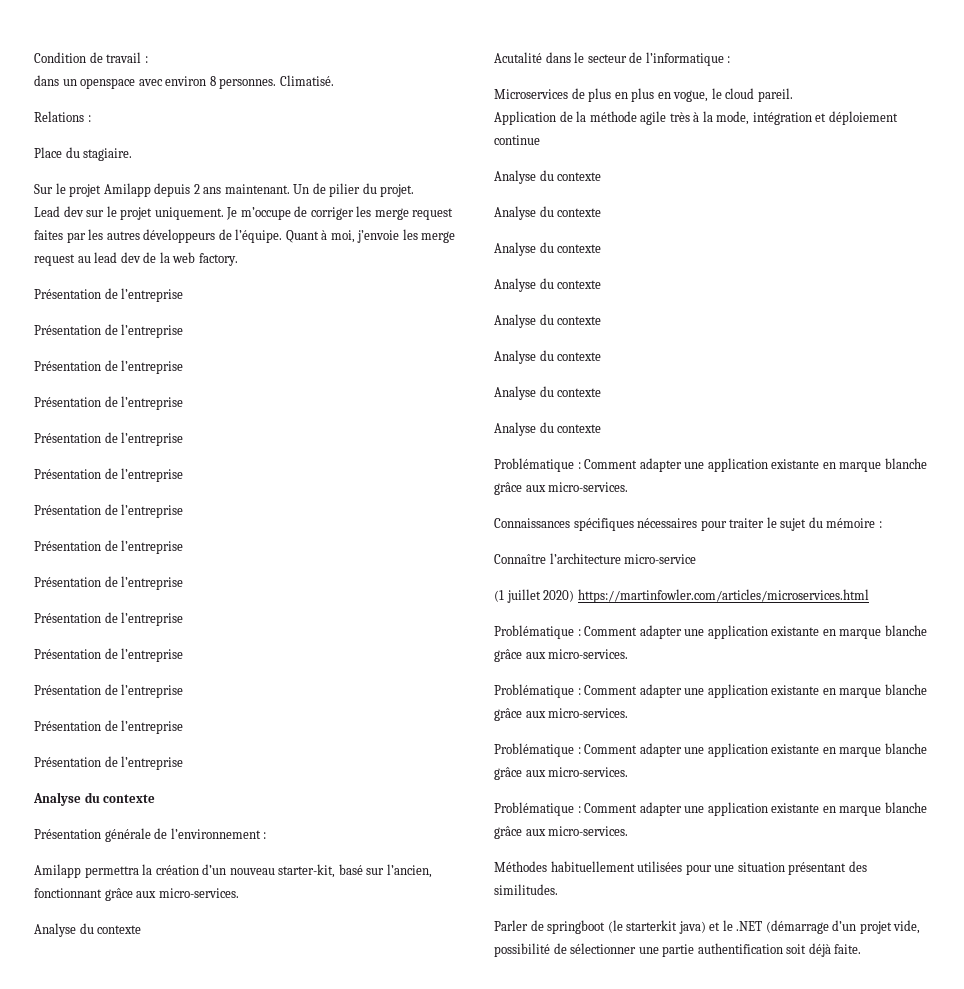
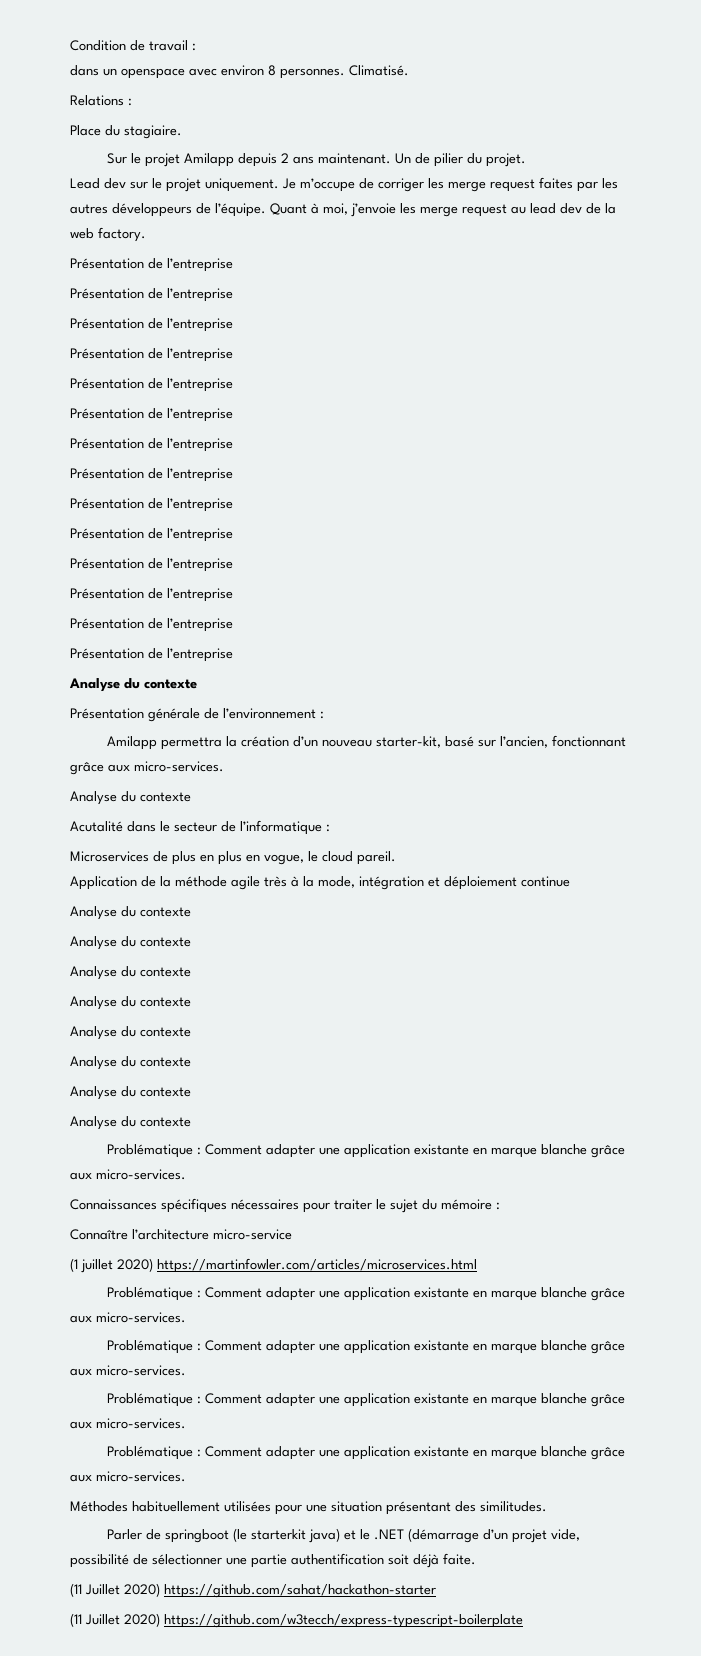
(862, 949) none -> [70,1583,436,1598] [70,1613,523,1628] // (11 Juillet 2020) https://github.com/sahat/hackathon-starter // (11 Juillet 2020) https://github.com/w3tecch/express-typescript-boilerplate

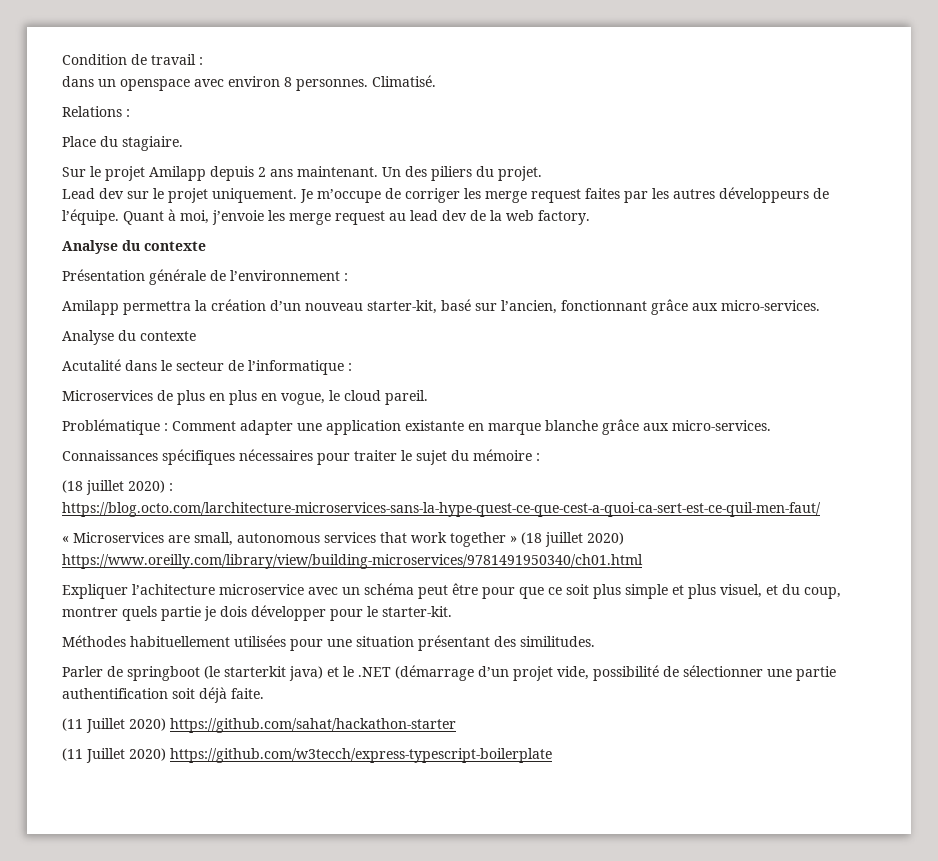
[414,153,463,167] de pilier -> [405,166,472,181] des piliers
[70,258,233,272] [70,288,233,302] [70,318,233,332] [70,348,233,362] [70,378,233,392] [70,408,233,422] [70,438,233,452] [70,468,233,482] [70,498,233,512] [70,528,233,542] [70,558,233,572] [70,588,233,602] [70,618,233,632] [70,648,233,662] // Présentation de l’entreprise // Présentation de l’entreprise // Présentation de l’entreprise // Présentation de l’entreprise // Présentation de l’entreprise // Présentation de l’entreprise // Présentation de l’entreprise // Présentation de l’entreprise // Présentation de l’entreprise // Présentation de l’entreprise // Présentation de l’entreprise // Présentation de l’entreprise // Présentation de l’entreprise // Présentation de l’entreprise -> (590, 217) none
[70,876,570,890] [70,906,191,920] [70,936,191,950] [70,966,191,980] [70,996,191,1010] [70,1026,191,1040] [70,1056,191,1070] [70,1086,191,1100] [70,1116,191,1130] // Application de la méthode agile très à la mode, intégration et déploiement continue // Analyse du contexte // Analyse du contexte // Analyse du contexte // Analyse du contexte // Analyse du contexte // Analyse du contexte // Analyse du contexte // Analyse du contexte -> (428, 397) none
[70,1229,292,1240] [70,1258,477,1273] [106,1287,625,1301] [70,1312,186,1323] [106,1340,625,1354] [70,1365,186,1376] [106,1393,625,1407] [70,1418,186,1429] [106,1446,625,1460] [70,1471,186,1482] Connaître l’architecture micro-service // (1 juillet 2020) https://martinfowler.com/articles/microservices.html // Problématique : Comment adapter une application existante en marque blanche grâce aux micro-services. // Problématique : Comment adapter une application existante en marque blanche grâce aux micro-services. // Problématique : Comment adapter une application existante en marque blanche grâce aux micro-services. // Problématique : Comment adapter une application existante en marque blanche grâce aux micro-services. -> [62,480,173,495] [62,502,821,517] [62,532,624,547] [62,554,643,569] [62,583,841,599] [62,605,452,621] (18 juillet 2020) : https://blog.octo.com/larchitecture-microservices-sans-la-hype-quest-ce-que-cest-a-quoi-ca-sert-est-ce-quil-men-faut/ // « Microservices are small, autonomous services that work together » (18 juillet 2020) https://www.oreilly.com/library/view/building-microservices/9781491950340/ch01.html // Expliquer l’achitecture microservice avec un schéma peut être pour que ce soit plus simple et plus visuel, et du coup, montrer quels partie je dois développer pour le starter-kit.

